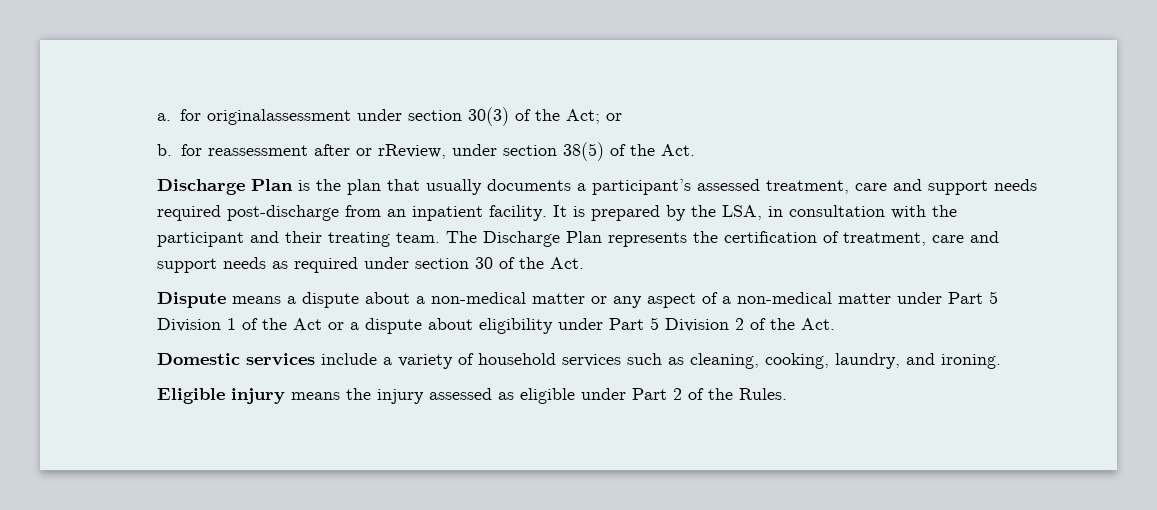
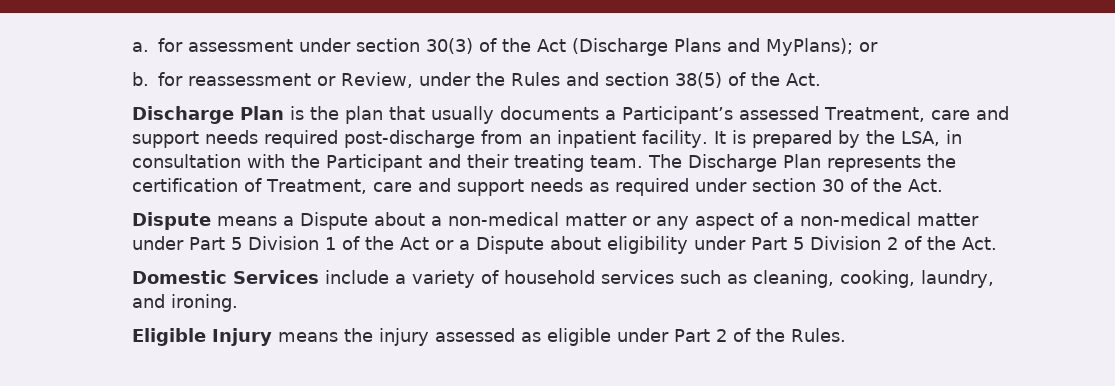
[206,109,351,125] originalassessment -> [188,39,294,52] assessment
[565,109,600,124] Act; -> [537,38,854,56] Act (Discharge Plans and MyPlans);
[313,144,497,159] after or rReview, under -> [317,72,600,88] or Review, under the Rules and
[592,179,850,195] participant’s assessed treatment, -> [622,106,926,124] Participant’s assessed Treatment,
[157,232,245,247] participant -> [326,154,423,172] Participant
[843,232,927,246] treatment, -> [266,179,368,194] Treatment,
[302,292,360,308] dispute -> [300,212,369,230] Dispute
[365,318,423,334] dispute -> [476,236,545,254] Dispute
[246,353,316,366] services -> [233,270,320,284] Services
[231,388,286,404] injury -> [212,328,273,346] Injury

